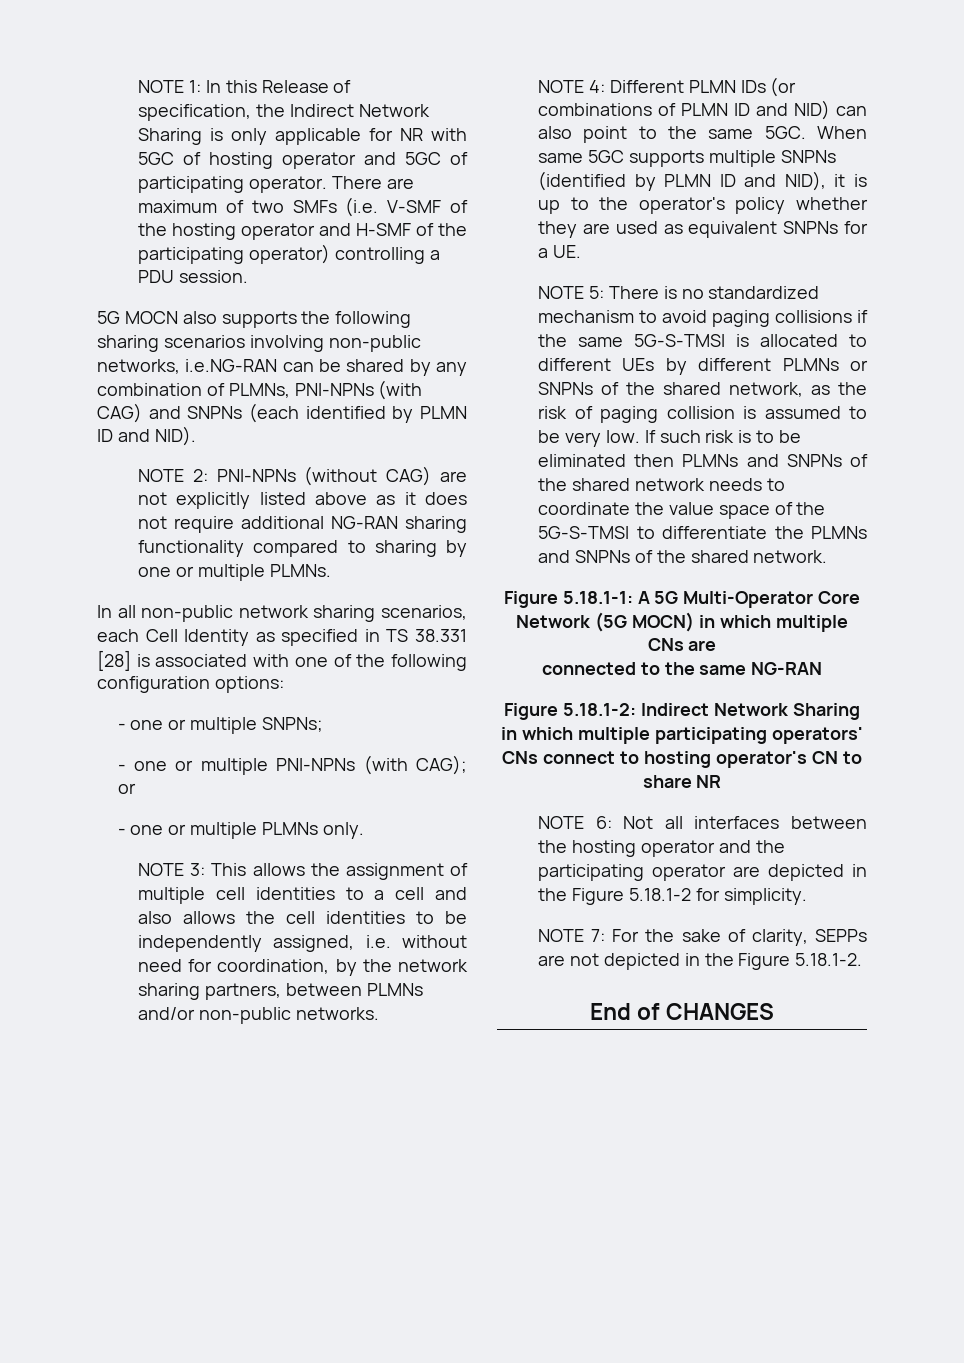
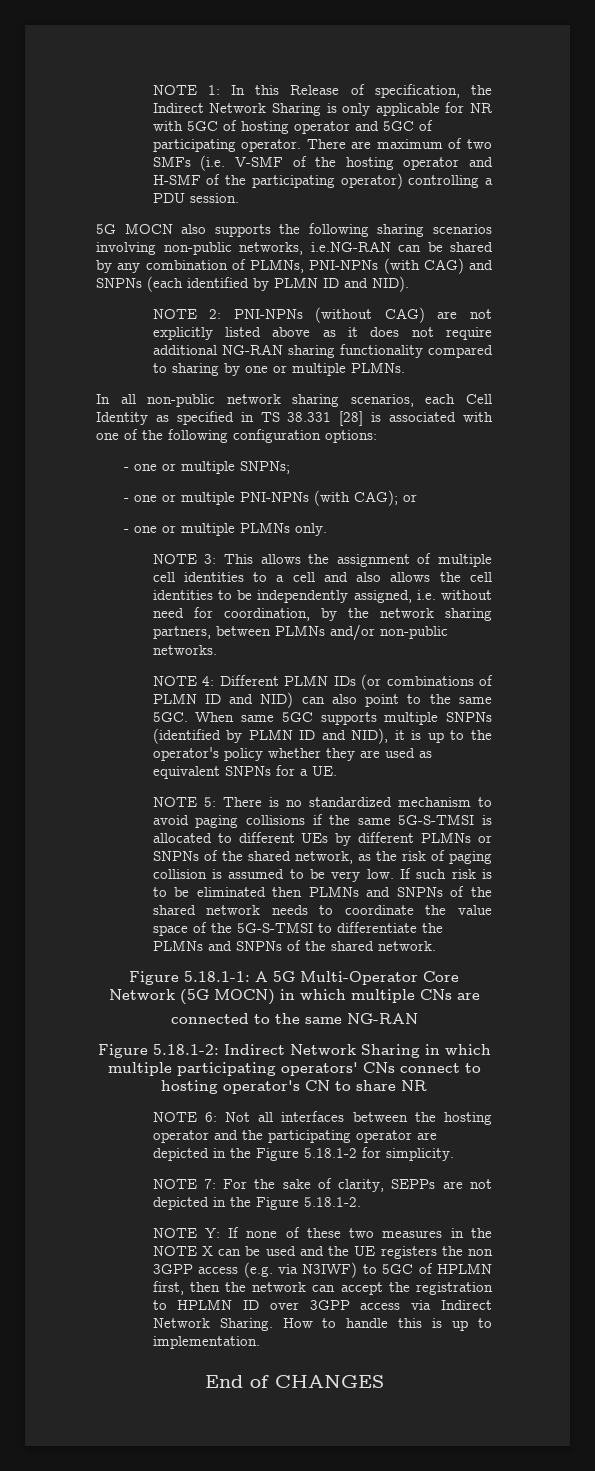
(863, 959) none -> [152,1227,492,1238] [152,1246,494,1259] [152,1262,492,1278] [152,1281,493,1295] [152,1299,493,1310] [152,1318,492,1331] [152,1336,260,1349] // NOTE Y: If none of these two measures in the NOTE X can be used and the UE registers the non 3GPP access (e.g. via N3IWF) to 5GC of HPLMN first, then the network can accept the registration to HPLMN ID over 3GPP access via Indirect Network Sharing. How to handle this is up to implementation.

